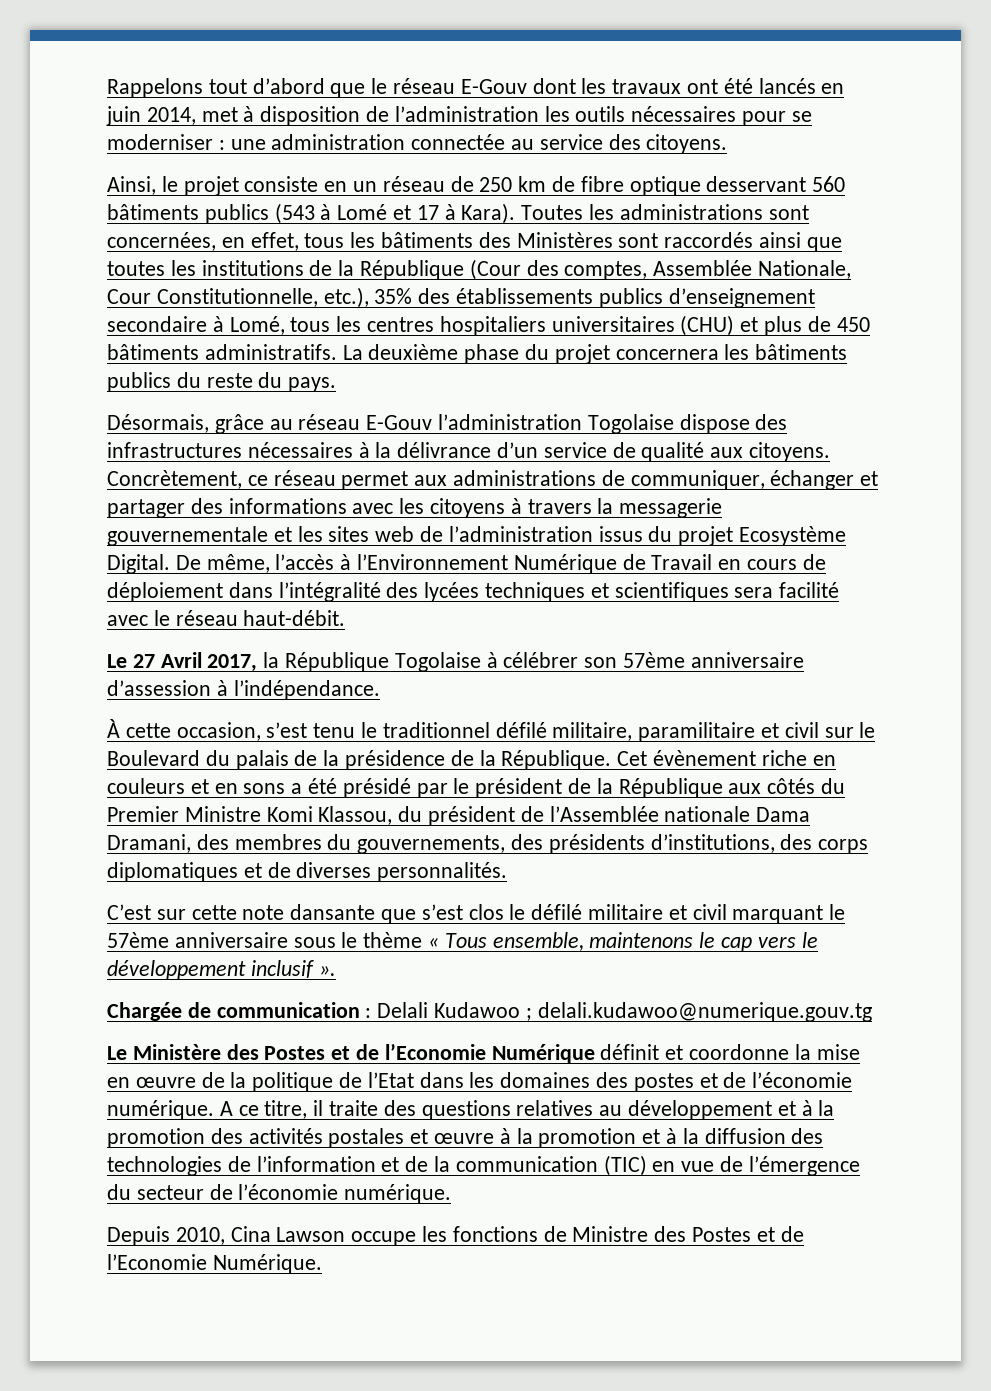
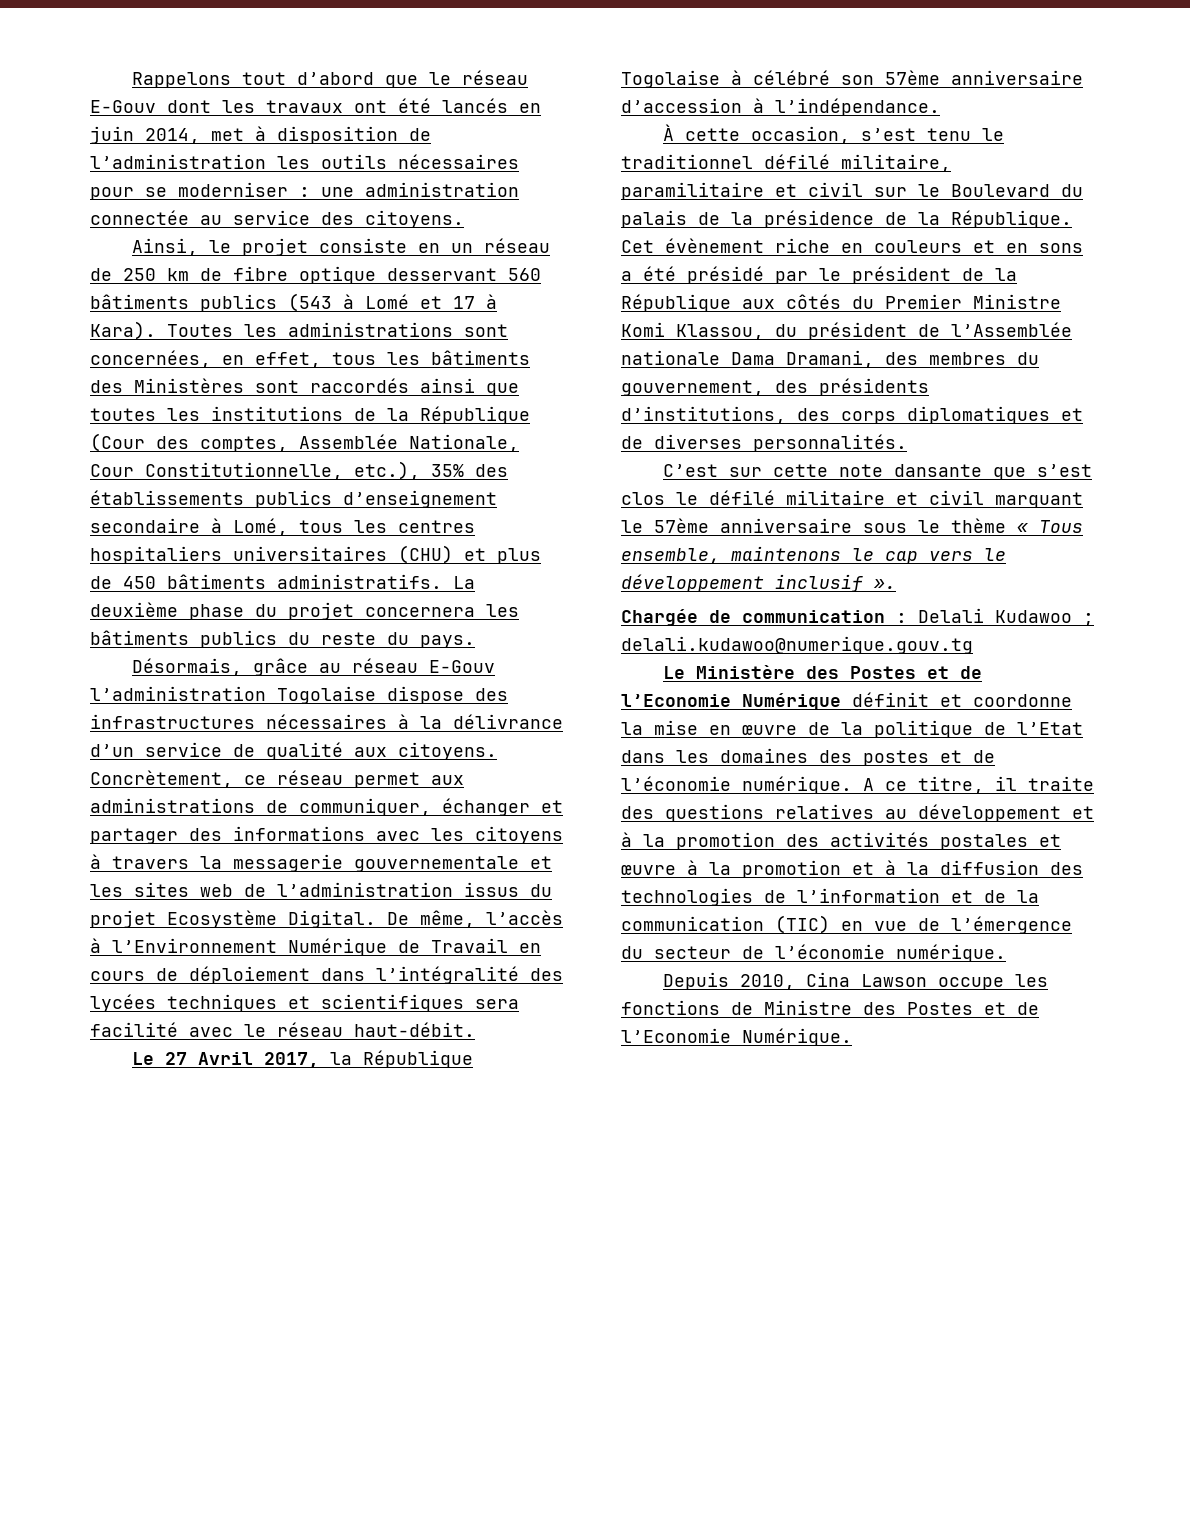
[503,652,579,668] célébrer -> [753,70,830,85] célébré
[107,680,211,696] d’assession -> [621,98,742,113] d’accession
[357,835,506,854] gouvernements, -> [621,380,764,396] gouvernement,

